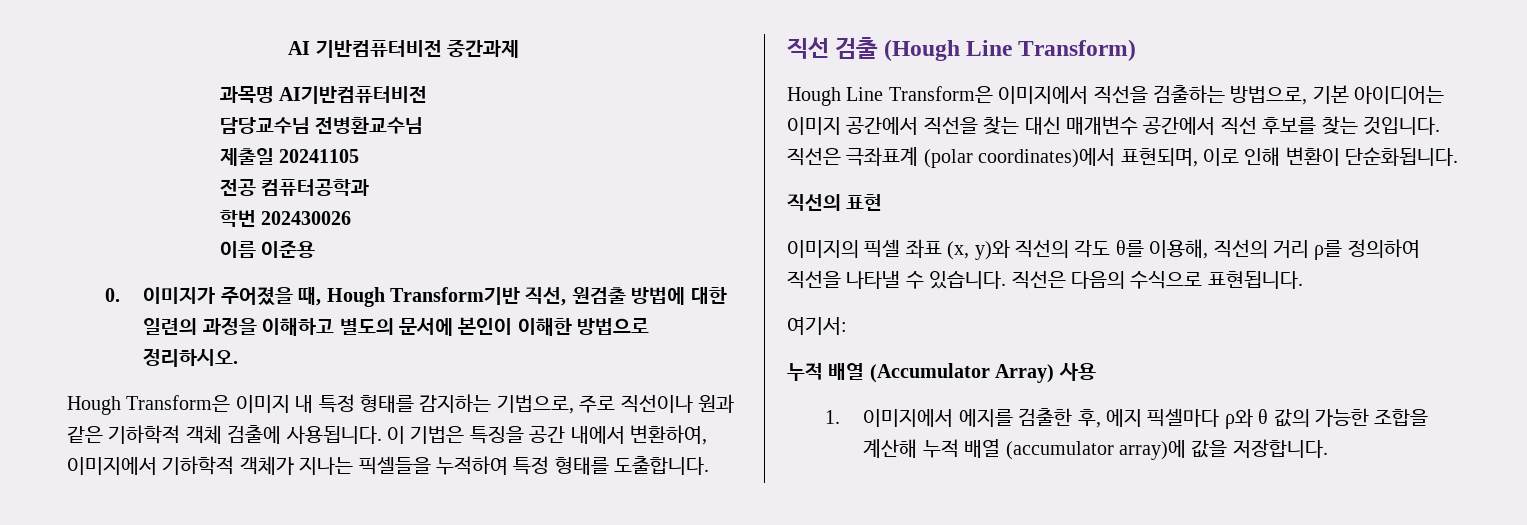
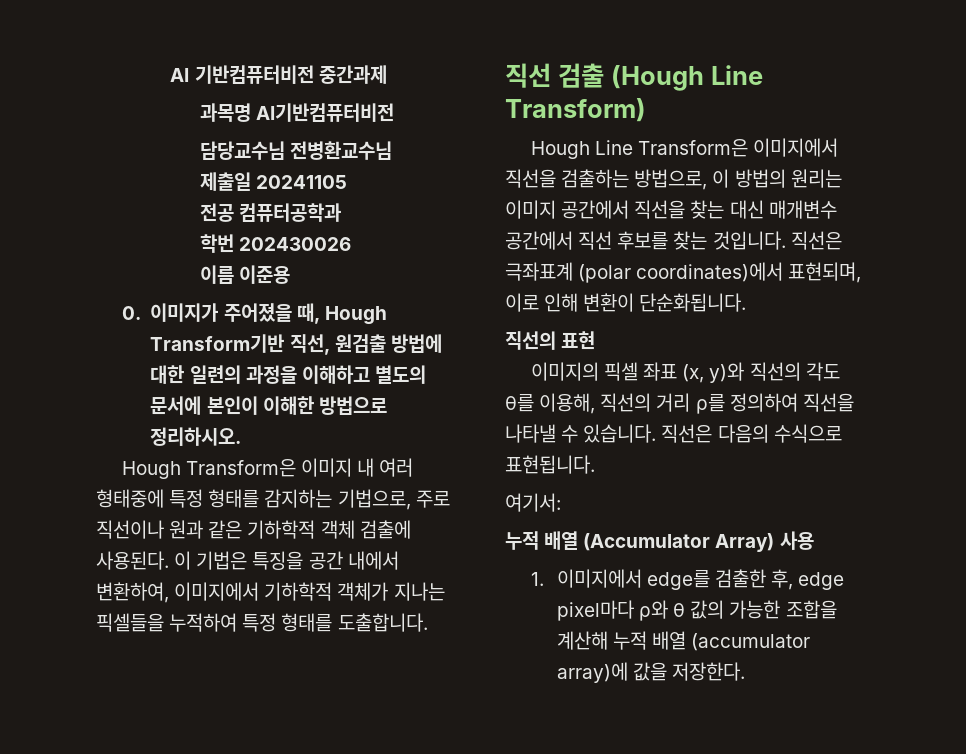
(314, 404) none -> [379,458,414,477] [96,489,164,508] 여러 형태중에
[285,425,382,444] 사용됩니다. -> [96,551,169,570] 사용된다.
[1312,85,1445,104] 기본 아이디어는 -> [712,169,842,188] 이 방법의 원리는
[958,409,1013,427] 에지를 -> [647,570,711,590] edge를
[1105,408,1220,427] 에지 픽셀마다 -> [798,572,845,590] [556,600,634,621] edge pixel마다
[1232,439,1328,458] 저장합니다. -> [672,662,746,681] 저장한다.

